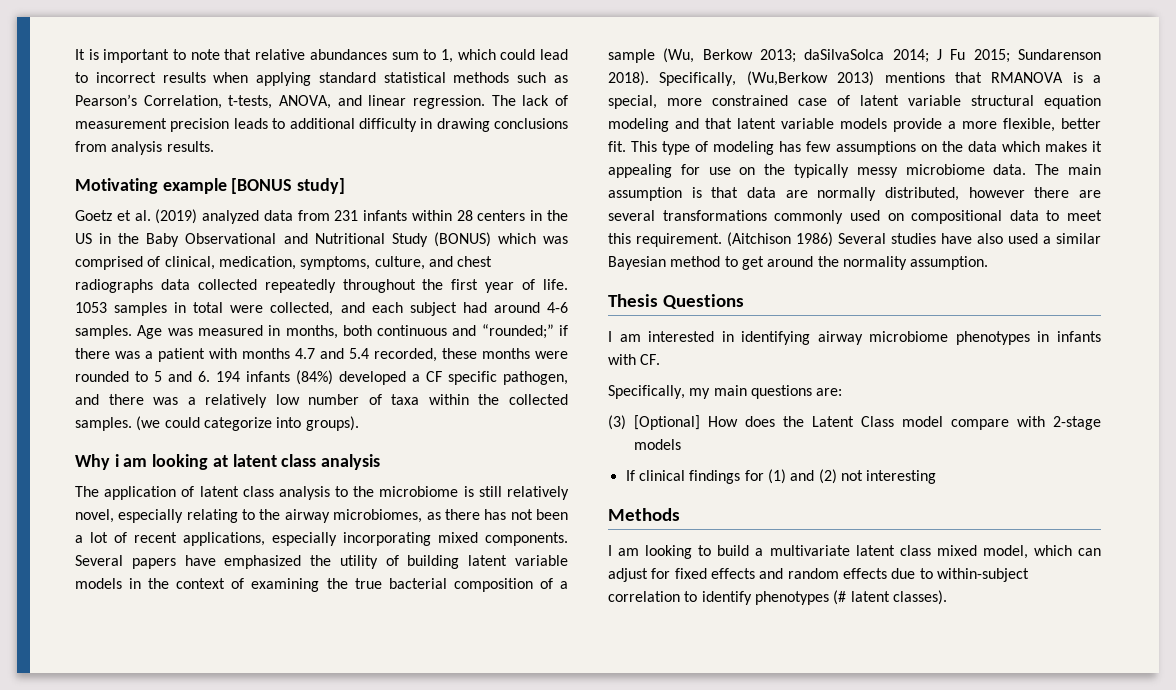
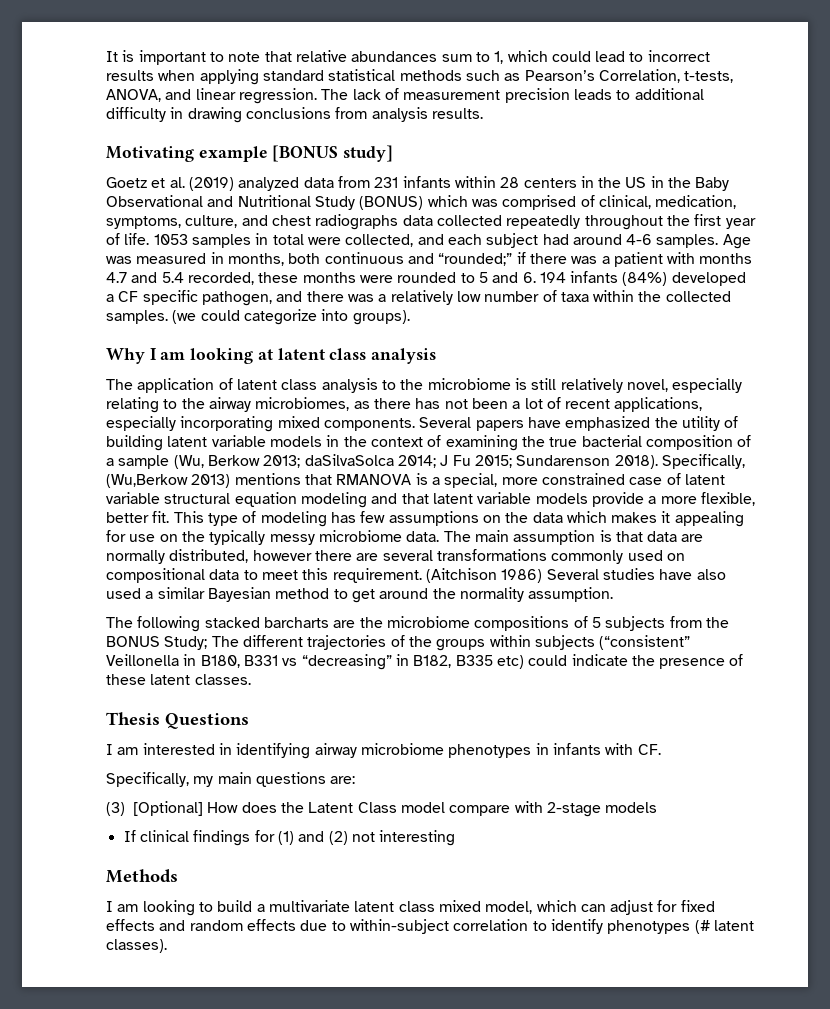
[114,454,119,467] i -> [149,348,157,360] I
(989, 263) none -> [106,616,729,632] [106,635,691,651] [106,654,744,670] [106,674,251,685] // The following stacked barcharts are the microbiome compositions of 5 subjects from the BONUS Study; The different trajectories of the groups within subjects (“consistent” Veillonella in B180, B331 vs “decreasing” in B182, B335 etc) could indicate the presence of these latent classes.

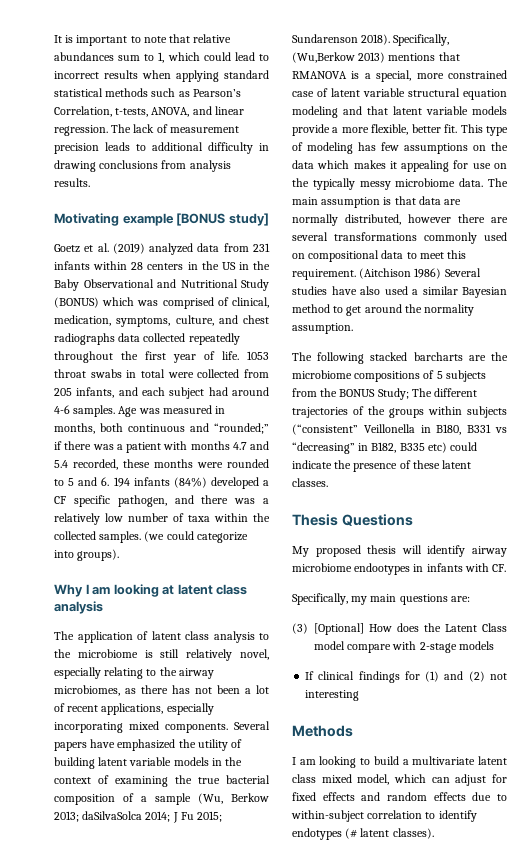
[191,234,251,248] samples -> [54,369,122,378] throat swabs
[345,234,414,247] collected, -> [197,369,269,378] [54,387,115,398] collected from 205 infants,
[106,743,311,759] I am interested in identifying -> [292,545,466,557] My proposed thesis will identify
[448,744,532,758] phenotypes -> [354,563,411,575] endootypes
[607,920,691,934] phenotypes -> [292,828,342,840] endotypes

